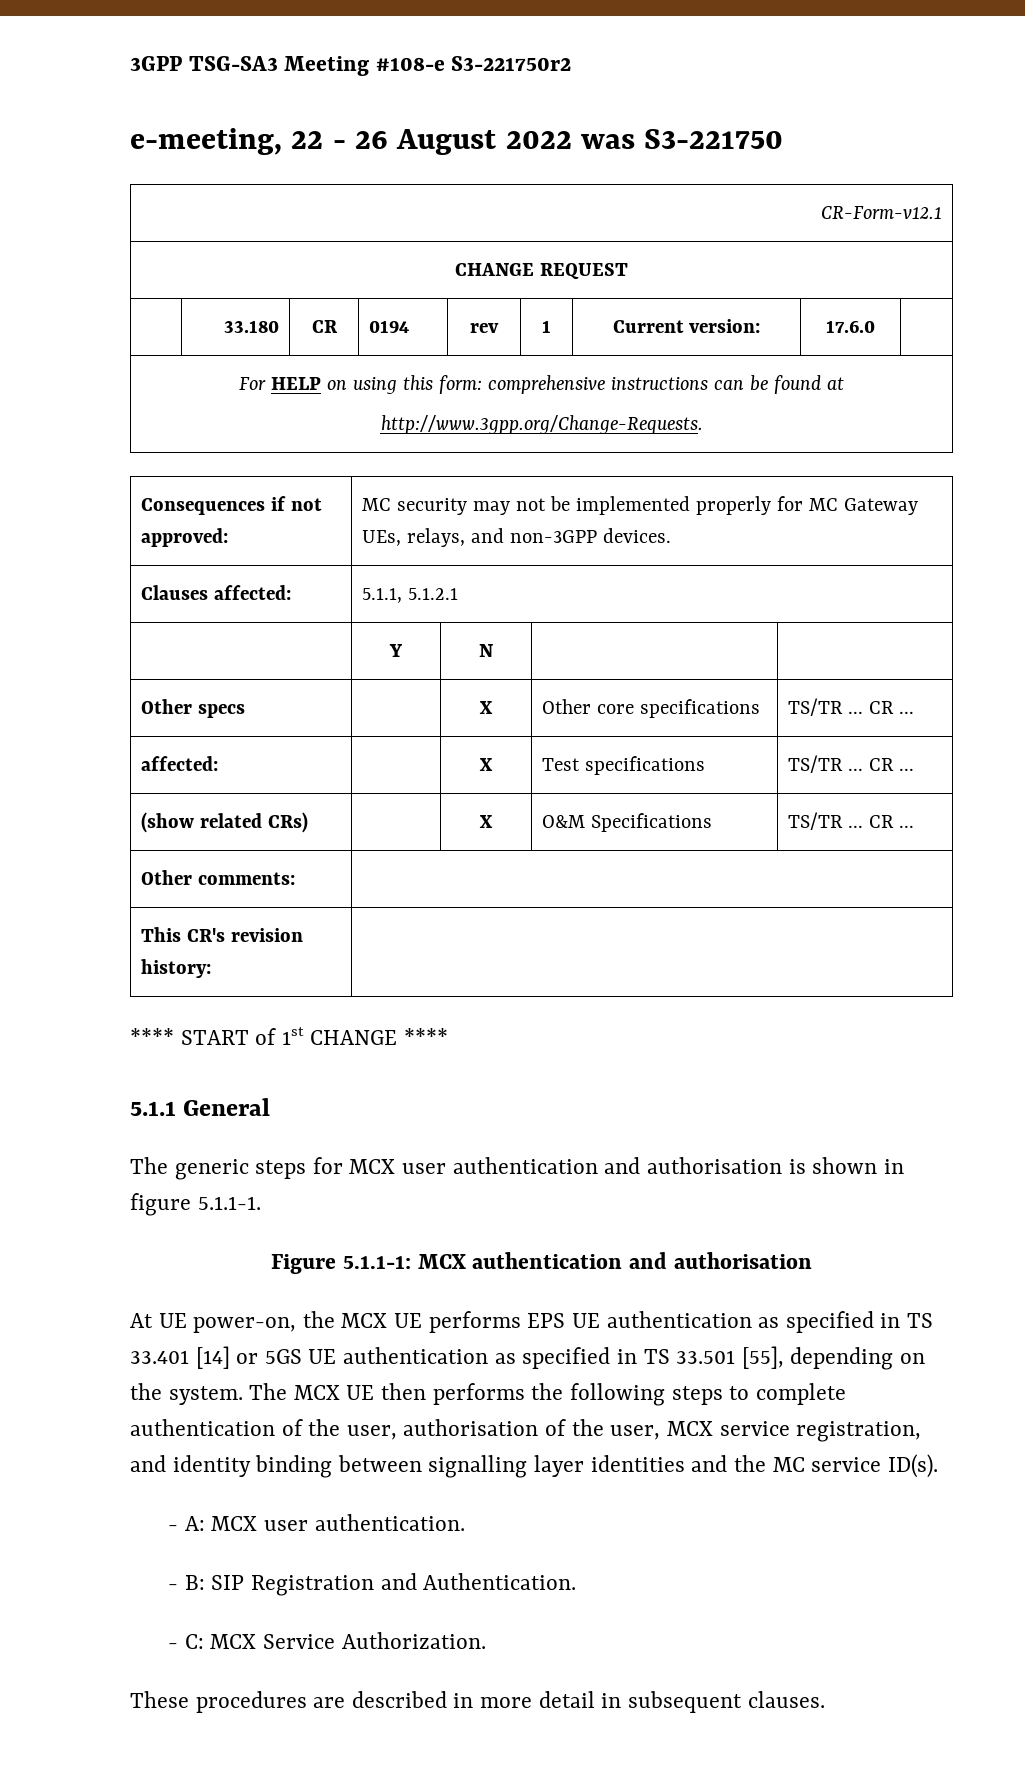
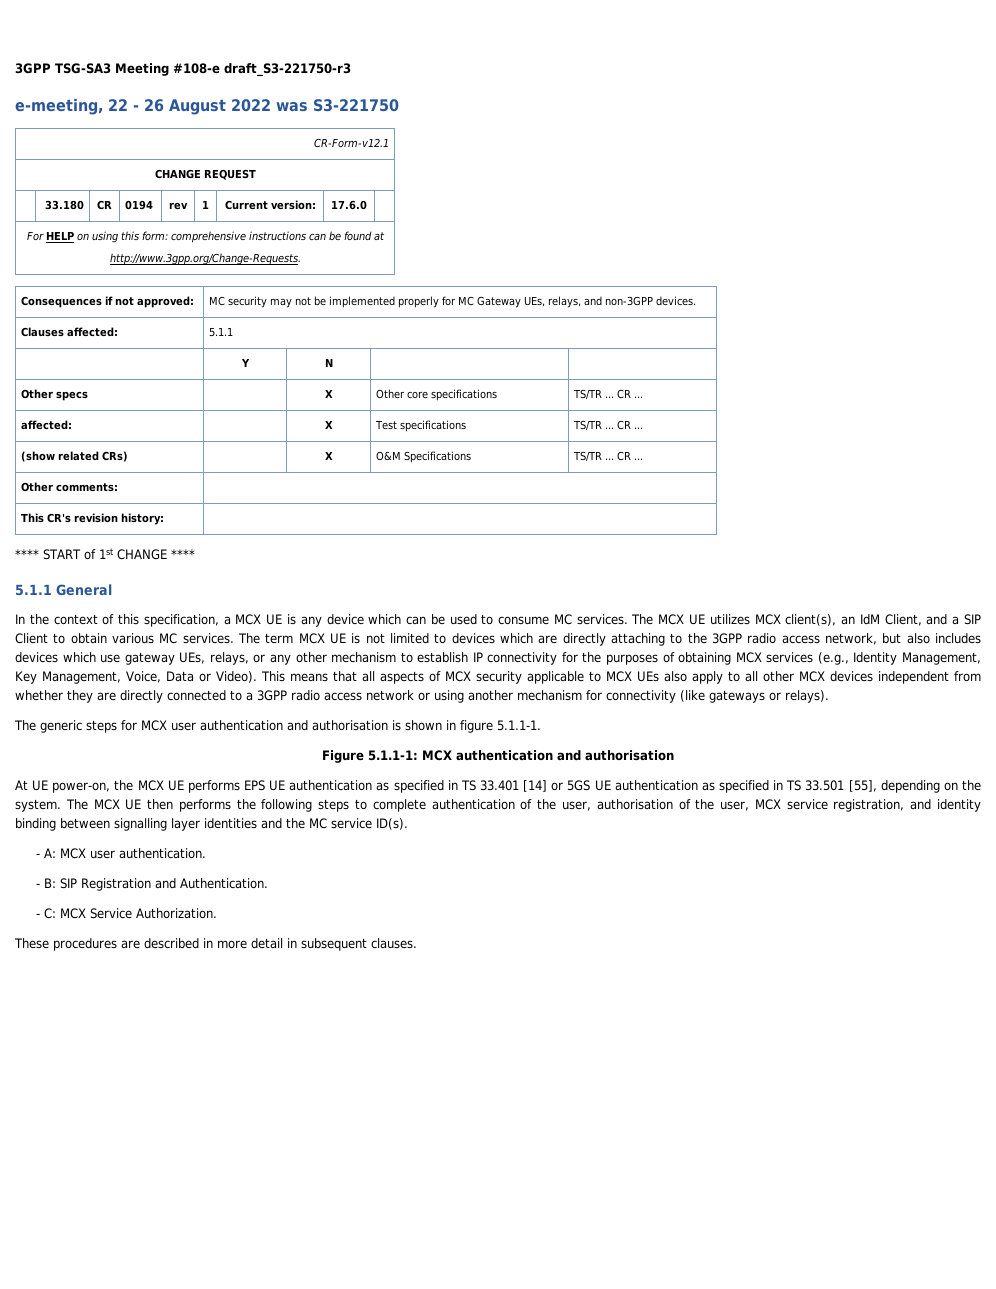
[451,56,572,71] S3-221750r2 -> [224,63,351,77] draft_S3-221750-r3
[362,588,459,603] 5.1.1, 5.1.2.1 -> [209,327,234,337] 5.1.1
(271, 1107) none -> [15,614,981,627] [15,633,982,646] [15,652,982,665] [15,671,981,684] [15,690,829,703] // In the context of this specification, a MCX UE is any device which can be used to consume MC services. The MCX UE utilizes MCX client(s), an IdM Client, and a SIP Client to obtain various MC services. The term MCX UE is not limited to devices which are directly attaching to the 3GPP radio access network, but also includes devices which use gateway UEs, relays, or any other mechanism to establish IP connectivity for the purposes of obtaining MCX services (e.g., Identity Management, Key Management, Voice, Data or Video). This means that all aspects of MCX security applicable to MCX UEs also apply to all other MCX devices independent from whether they are directly connected to a 3GPP radio access network or using another mechanism for connectivity (like gateways or relays).

